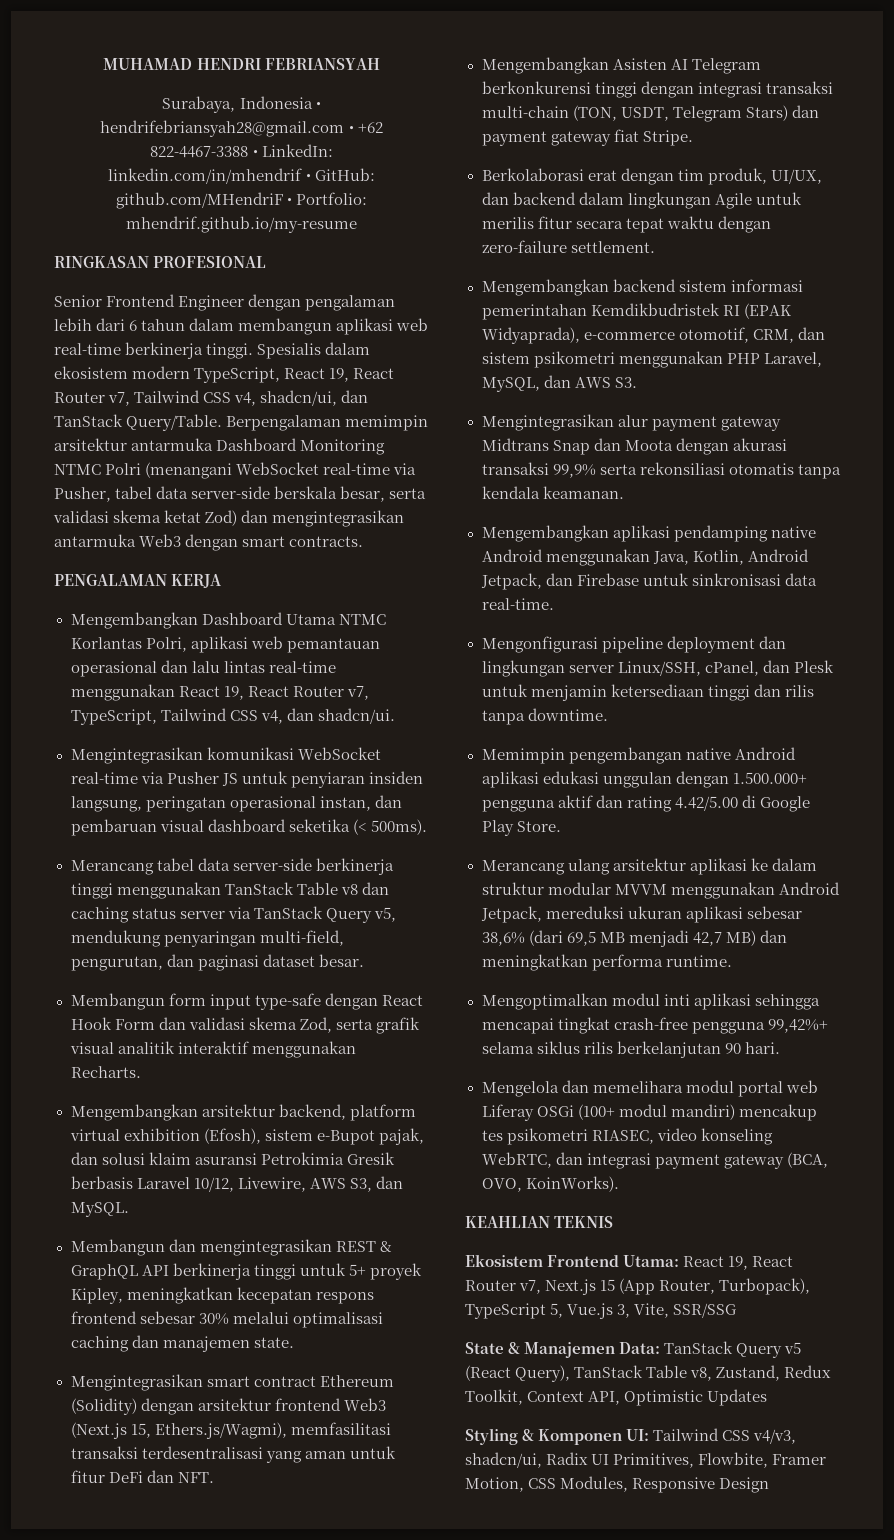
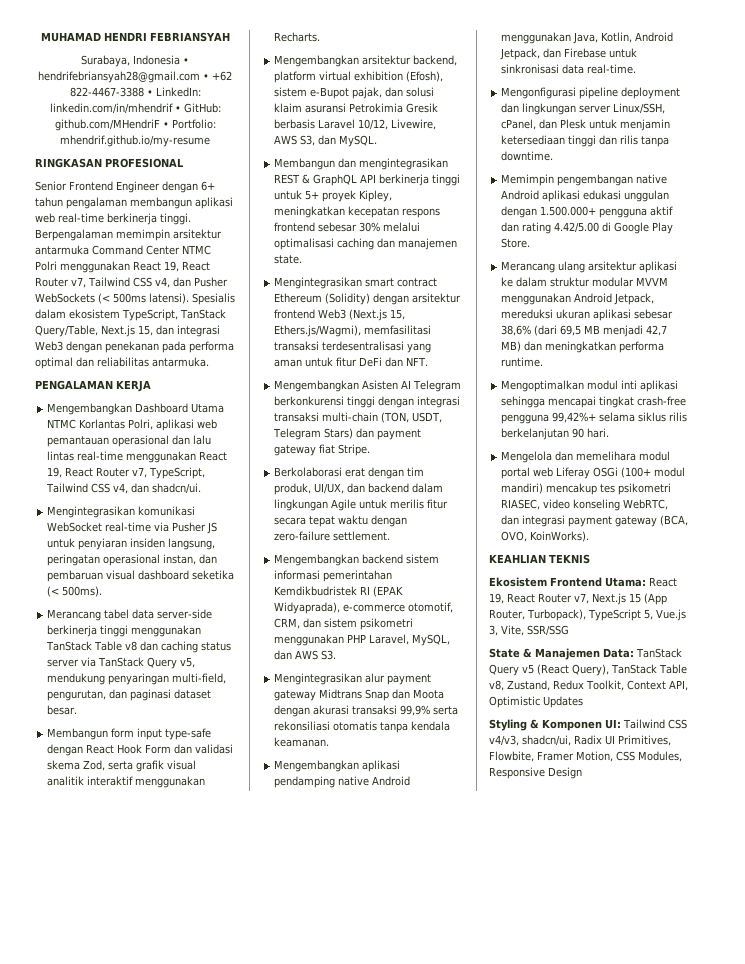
[305,295,396,311] [54,318,235,331] pengalaman lebih dari 6 tahun dalam -> [201,181,215,191] [35,197,127,209] 6+ tahun pengalaman
[257,342,371,359] [54,366,281,383] Spesialis dalam ekosistem modern TypeScript, -> [35,229,222,241] [35,245,211,255] [35,261,130,273] Berpengalaman memimpin arsitektur antarmuka Command Center NTMC Polri menggunakan
[260,390,369,406] [54,414,429,431] [54,438,386,455] [54,462,417,479] [54,486,427,502] [53,510,405,527] [54,534,364,551] shadcn/ui, dan TanStack Query/Table. Berpengalaman memimpin arsitektur antarmuka Dashboard Monitoring NTMC Polri (menangani WebSocket real-time via Pusher, tabel data server-side berskala besar, serta validasi skema ketat Zod) dan mengintegrasikan antarmuka Web3 dengan smart contracts. -> [172,277,228,287] [35,293,235,305] [35,309,226,321] [35,325,220,337] [35,341,234,353] [35,357,209,369] dan Pusher WebSockets (< 500ms latensi). Spesialis dalam ekosistem TypeScript, TanStack Query/Table, Next.js 15, dan integrasi Web3 dengan penekanan pada performa optimal dan reliabilitas antarmuka.

